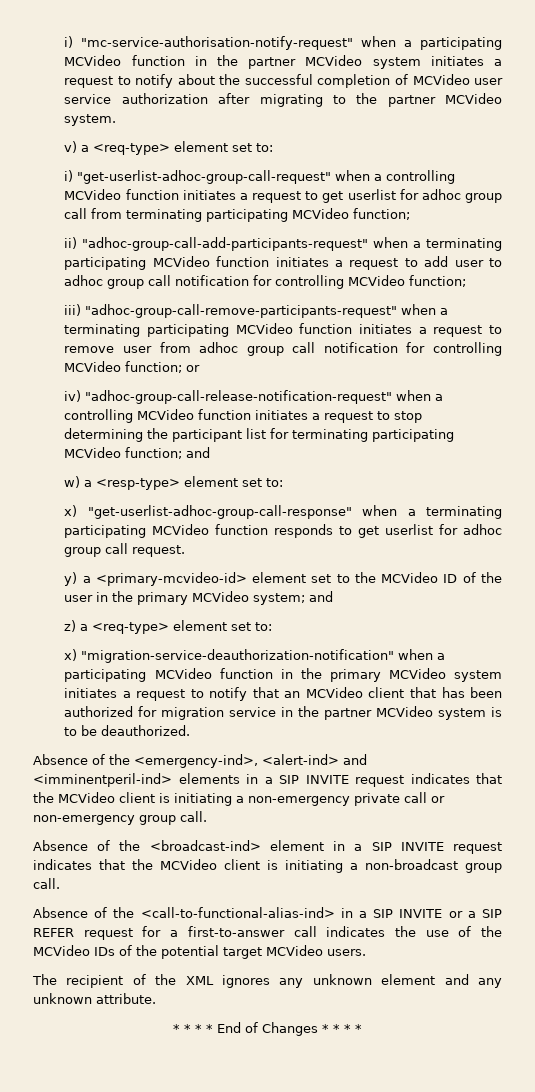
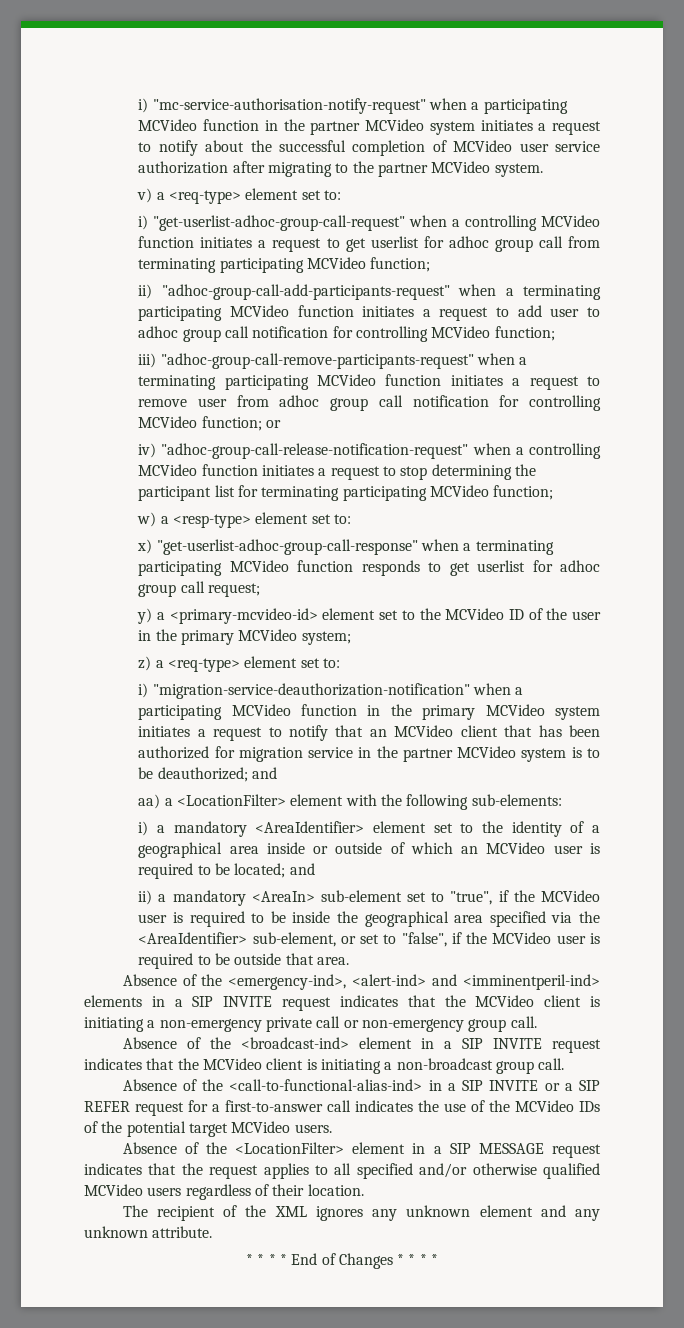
[186,447,211,458] and -> (554, 492) none
[132,545,186,557] request. -> [207,583,260,597] request;
[309,591,334,602] and -> (351, 638) none
[64,649,78,661] x) -> [138,683,149,698] i)
[101,725,191,736] deauthorized. -> [157,767,277,782] [138,794,562,810] [138,821,600,837] [138,842,601,858] [138,863,315,879] [138,890,600,906] [138,911,600,927] [138,932,601,947] [138,953,349,969] deauthorized; and // aa) a <LocationFilter> element with the following sub-elements: // i) a mandatory <AreaIdentifier> element set to the identity of a geographical area inside or outside of which an MCVideo user is required to be located; and // ii) a mandatory <AreaIn> sub-element set to "true", if the MCVideo user is required to be inside the geographical area specified via the <AreaIdentifier> sub-element, or set to "false", if the MCVideo user is required to be outside that area.
(366, 952) none -> [122,1142,601,1158] [84,1163,600,1179] [84,1184,364,1200] // Absence of the <LocationFilter> element in a SIP MESSAGE request indicates that the request applies to all specified and/or otherwise qualified MCVideo users regardless of their location.

